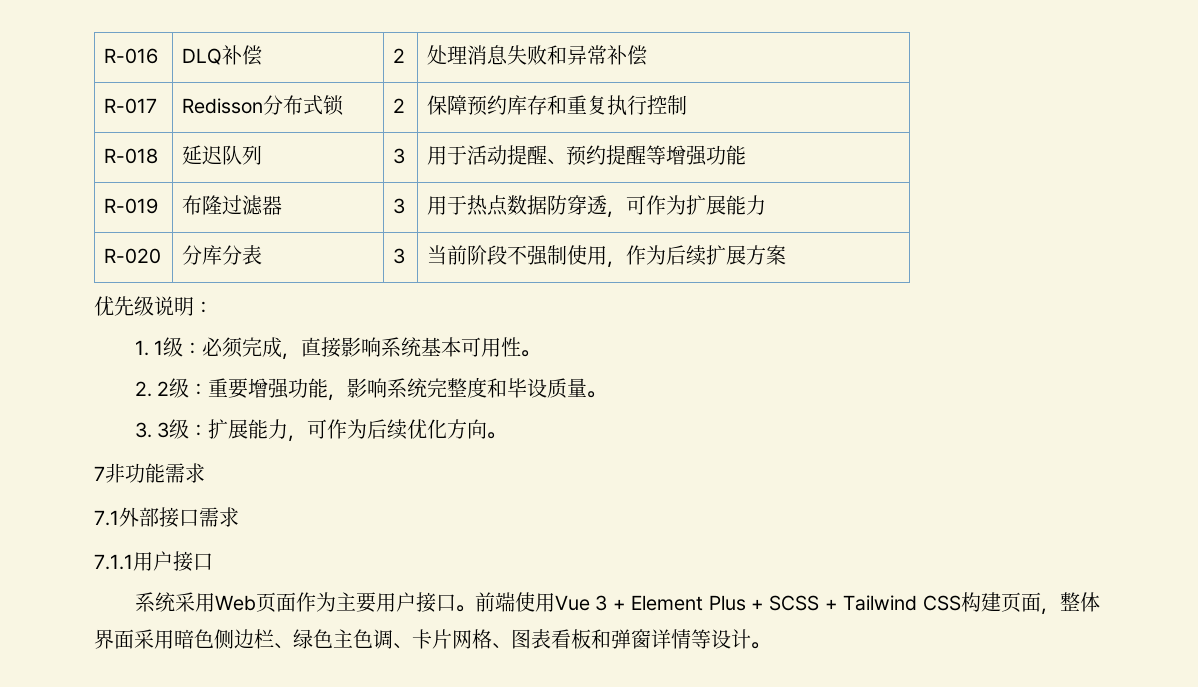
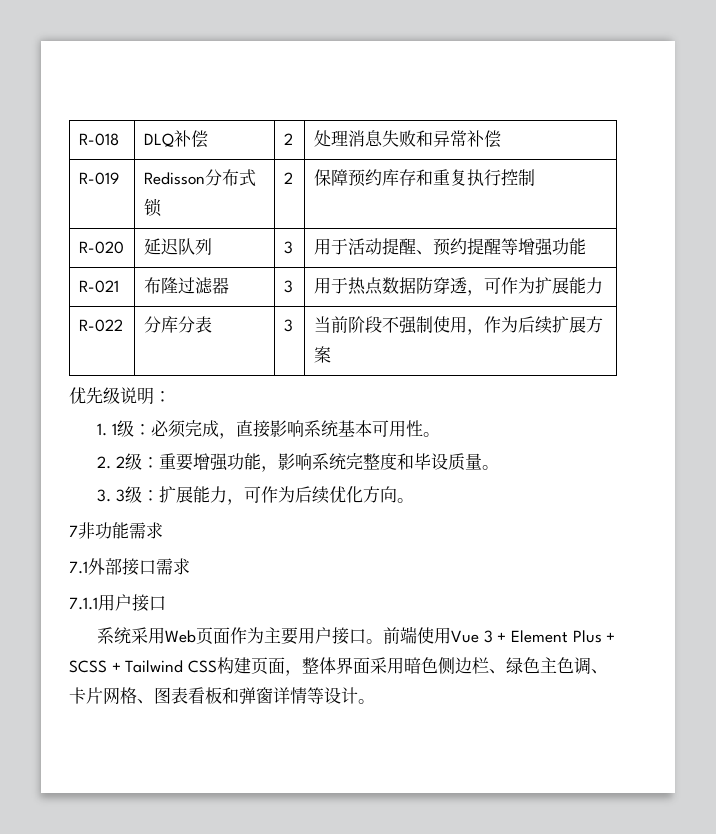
[104,48,159,64] R-016 -> [78,133,119,146] R-018
[104,98,158,114] R-017 -> [78,172,119,185] R-019
[104,148,159,164] R-018 -> [78,241,124,254] R-020
[104,198,159,214] R-019 -> [78,280,119,293] R-021
[104,248,162,264] R-020 -> [78,319,123,332] R-022

